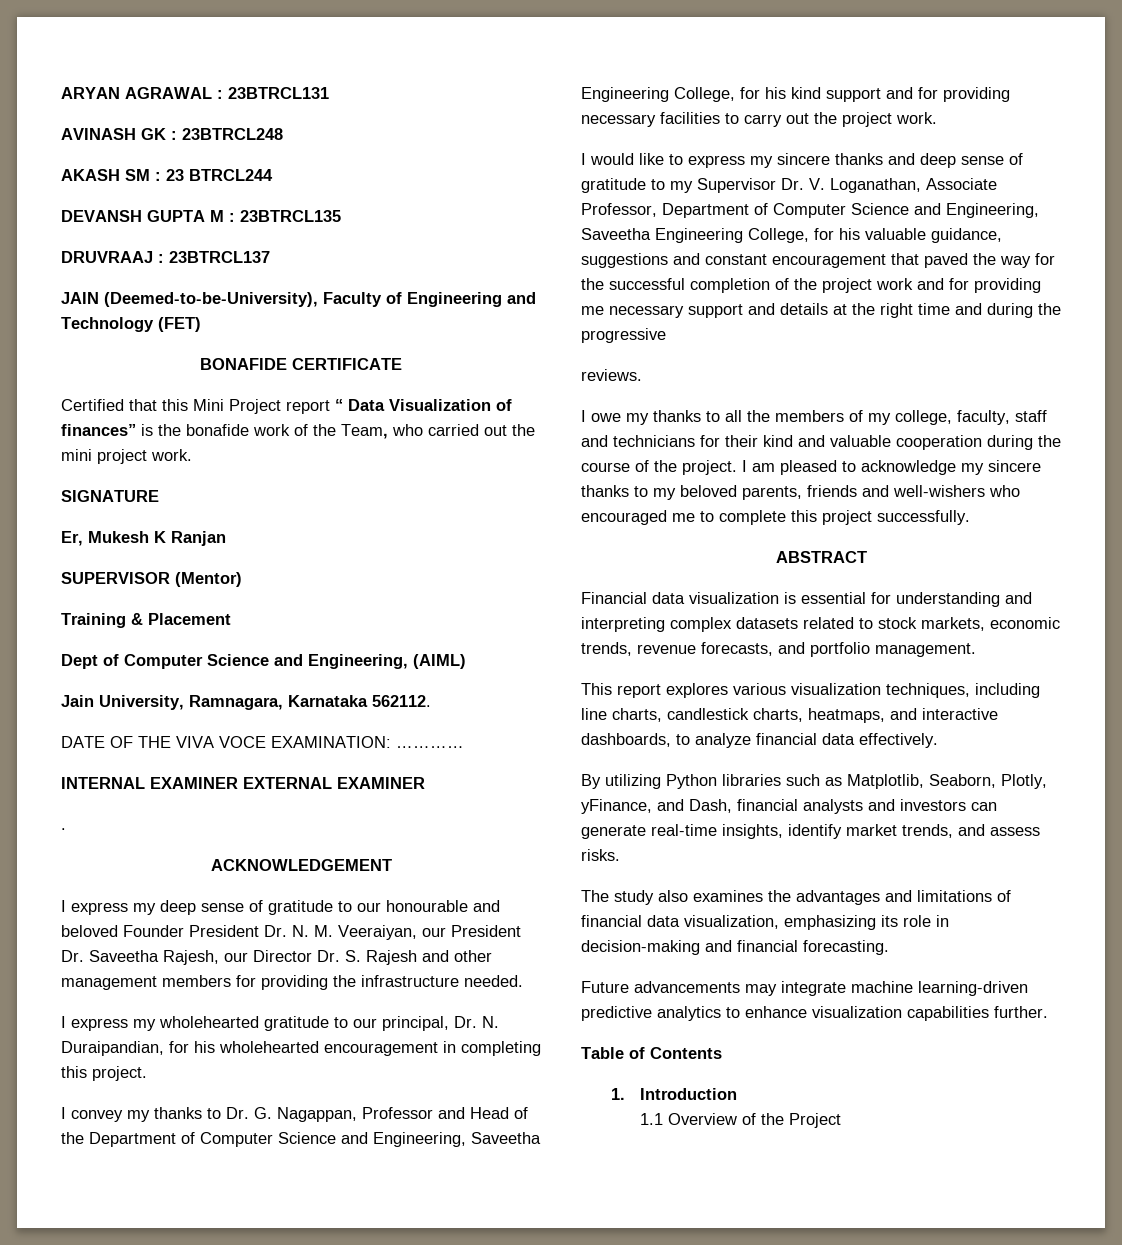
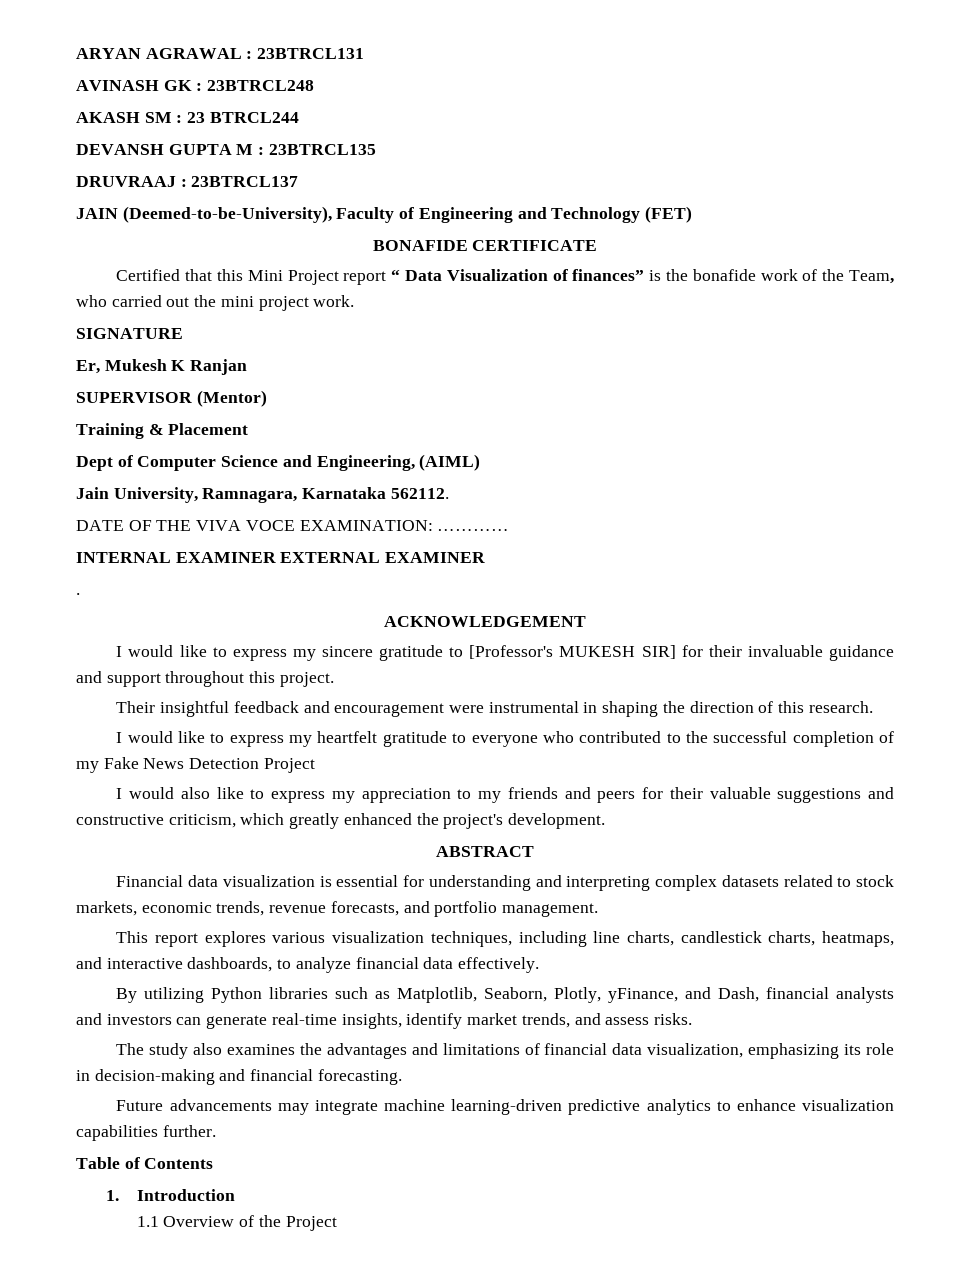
[71,900,500,915] [61,925,521,940] [61,950,492,965] [61,975,523,990] [61,1016,499,1031] [61,1041,541,1056] [61,1066,147,1081] [61,1107,528,1122] [61,1132,541,1147] [581,87,1010,102] [581,112,937,127] [581,153,1023,168] [581,178,997,193] [581,203,1039,218] [581,228,1002,243] [581,253,1055,268] [581,278,1041,293] [581,303,1061,318] [581,328,666,343] [581,369,642,381] [581,410,1047,425] [581,435,1061,450] [581,460,1041,475] [581,485,1020,500] [581,510,970,525] express my deep sense of gratitude to our honourable and beloved Founder President Dr. N. M. Veeraiyan, our President Dr. Saveetha Rajesh, our Director Dr. S. Rajesh and other management members for providing the infrastructure needed. // I express my wholehearted gratitude to our principal, Dr. N. Duraipandian, for his wholehearted encouragement in completing this project. // I convey my thanks to Dr. G. Nagappan, Professor and Head of the Department of Computer Science and Engineering, Saveetha Engineering College, for his kind support and for providing necessary facilities to carry out the project work. // I would like to express my sincere thanks and deep sense of gratitude to my Supervisor Dr. V. Loganathan, Associate Professor, Department of Computer Science and Engineering, Saveetha Engineering College, for his valuable guidance, suggestions and constant encouragement that paved the way for the successful completion of the project work and for providing me necessary support and details at the right time and during the progressive // reviews. // I owe my thanks to all the members of my college, faculty, staff and technicians for their kind and valuable cooperation during the course of the project. I am pleased to acknowledge my sincere thanks to my beloved parents, friends and well-wishers who encouraged me to complete this project successfully. -> [128,645,894,661] [76,671,334,687] [116,701,873,717] [116,731,894,747] [76,757,315,773] [116,787,894,803] [76,813,606,829] would like to express my sincere gratitude to [Professor's MUKESH SIR] for their invaluable guidance and support throughout this project. // Their insightful feedback and encouragement were instrumental in shaping the direction of this research. // I would like to express my heartfelt gratitude to everyone who contributed to the successful completion of my Fake News Detection Project // I would also like to express my appreciation to my friends and peers for their valuable suggestions and constructive criticism, which greatly enhanced the project's development.

